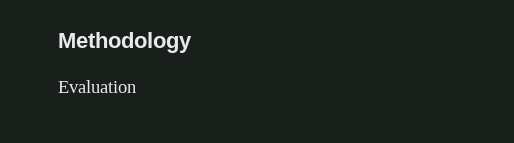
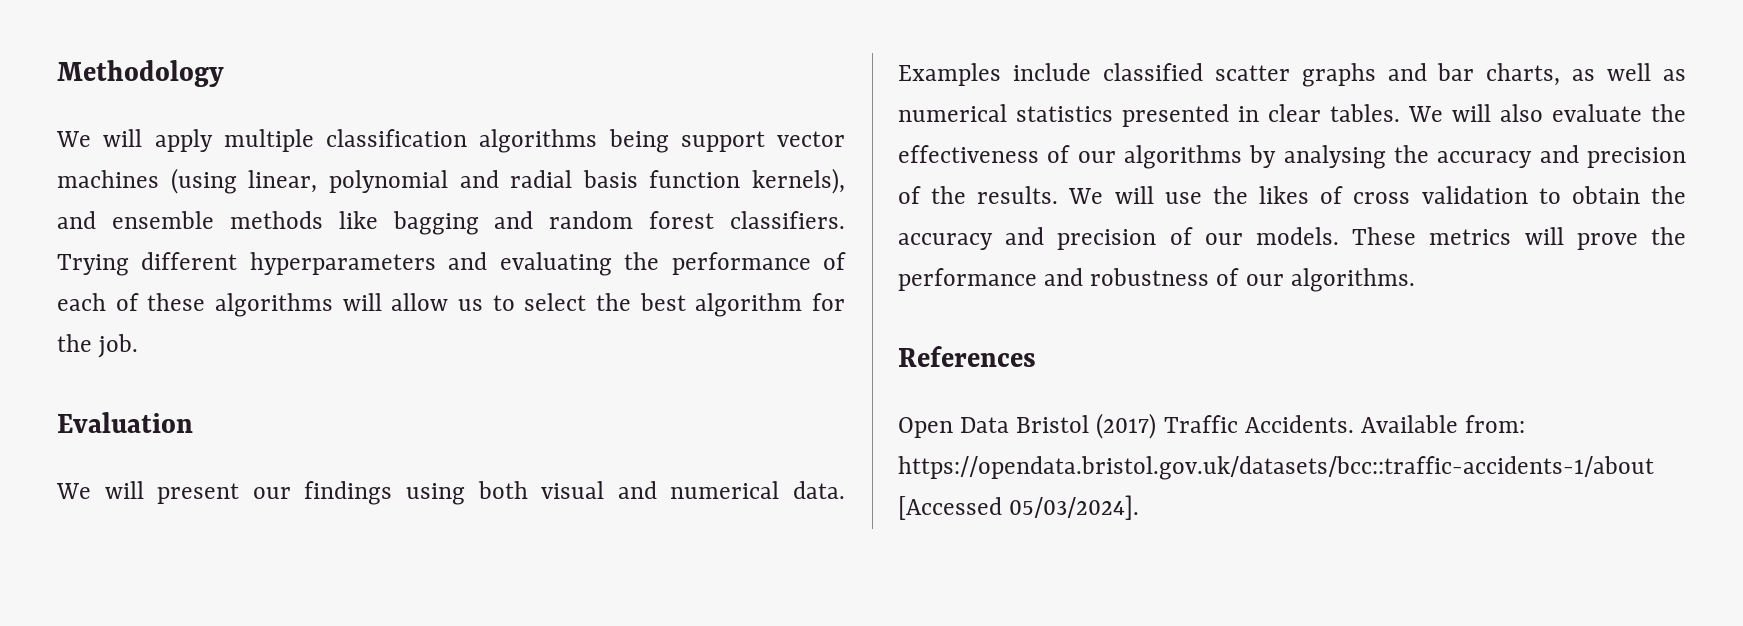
[58,80,136,93] Evaluation -> [56,129,845,153] [57,168,845,194] [57,211,845,235] [57,252,847,276] [57,293,845,317] [57,334,139,358] [57,412,193,433] [56,481,846,505] [898,63,1686,87] [898,104,1686,127] [898,145,1686,169] [898,186,1686,204] [898,227,1686,250] [898,268,1415,292] [898,346,1036,367] [898,413,1526,439] [898,456,1654,480] [898,495,1140,520] We will apply multiple classification algorithms being support vector machines (using linear, polynomial and radial basis function kernels), and ensemble methods like bagging and random forest classifiers. Trying different hyperparameters and evaluating the performance of each of these algorithms will allow us to select the best algorithm for the job. // Evaluation // We will present our findings using both visual and numerical data. Examples include classified scatter graphs and bar charts, as well as numerical statistics presented in clear tables. We will also evaluate the effectiveness of our algorithms by analysing the accuracy and precision of the results. We will use the likes of cross validation to obtain the accuracy and precision of our models. These metrics will prove the performance and robustness of our algorithms. // References // Open Data Bristol (2017) Traffic Accidents. Available from: https://opendata.bristol.gov.uk/datasets/bcc::traffic-accidents-1/about [Accessed 05/03/2024].

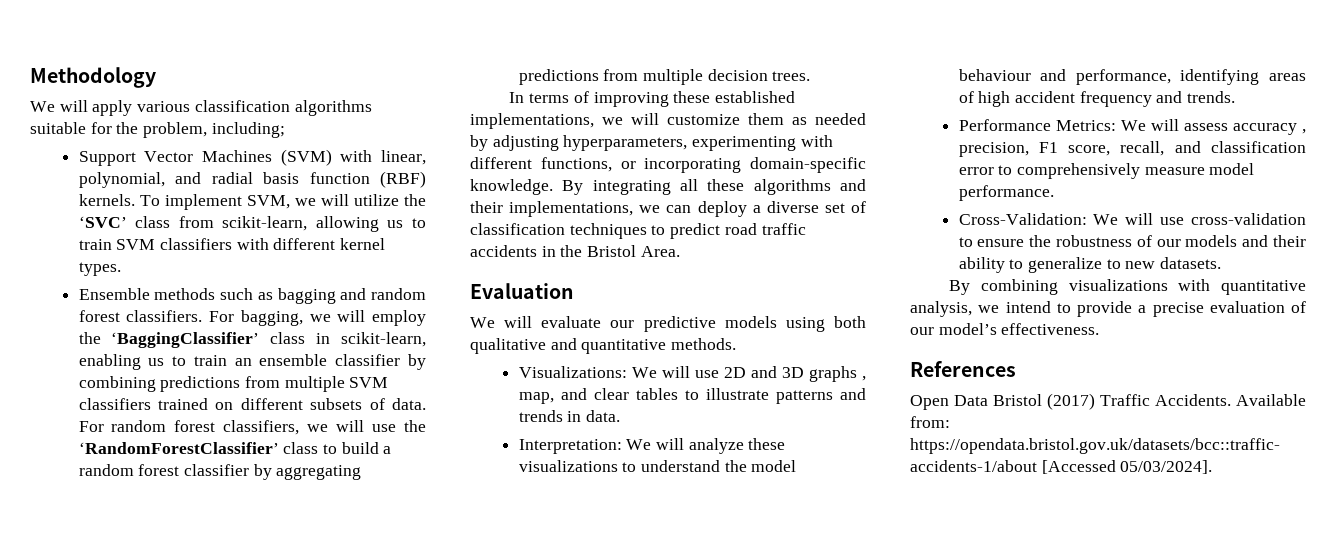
[223,129,314,152] multiple -> [137,101,191,112] various
[608,129,845,153] [57,168,845,194] [57,211,378,229] being support vector machines (using linear, polynomial and radial basis function kernels), and ensemble methods like -> [30,122,285,138] [78,149,427,166] [78,171,426,188] [78,194,426,210] [78,216,426,232] [78,238,386,250] [78,262,121,276] [78,288,273,300] suitable for the problem, including; // Support Vector Machines (SVM) with linear, polynomial, and radial basis function (RBF) kernels. To implement SVM, we will utilize the ‘SVC’ class from scikit-learn, allowing us to train SVM classifiers with different kernel types. // Ensemble methods such as
[57,252,847,276] [57,293,845,317] [57,334,139,358] [57,412,193,433] [56,481,846,505] [898,63,1686,87] [898,104,1686,127] [898,145,1686,169] [898,186,1686,204] [898,227,1686,250] [898,268,1415,292] Trying different hyperparameters and evaluating the performance of each of these algorithms will allow us to select the best algorithm for the job. // Evaluation // We will present our findings using both visual and numerical data. Examples include classified scatter graphs and bar charts, as well as numerical statistics presented in clear tables. We will also evaluate the effectiveness of our algorithms by analysing the accuracy and precision of the results. We will use the likes of cross validation to obtain the accuracy and precision of our models. These metrics will prove the performance and robustness of our algorithms. -> [209,310,426,326] [78,332,426,348] [78,354,426,370] [78,376,389,392] [78,398,427,410] [78,420,427,435] [78,442,392,454] [78,464,362,480] [518,69,811,85] [509,91,796,107] [470,113,866,129] [470,135,833,151] [470,157,866,173] [470,179,866,195] [470,201,866,217] [470,223,806,239] [470,245,680,257] [470,283,574,299] [470,316,866,332] [470,338,737,354] [518,366,866,382] [518,388,866,404] [518,410,620,422] [518,438,786,454] [518,460,797,472] [958,69,1306,85] [958,91,1236,107] [958,119,1306,135] [958,141,1306,157] [958,163,1255,179] [958,185,1054,201] [958,213,1306,225] [958,235,1306,247] [958,257,1222,273] [949,279,1306,295] [910,301,1306,317] [910,323,1100,335] For bagging, we will employ the ‘BaggingClassifier’ class in scikit-learn, enabling us to train an ensemble classifier by combining predictions from multiple SVM classifiers trained on different subsets of data. For random forest classifiers, we will use the ‘RandomForestClassifier’ class to build a random forest classifier by aggregating predictions from multiple decision trees. // In terms of improving these established implementations, we will customize them as needed by adjusting hyperparameters, experimenting with different functions, or incorporating domain-specific knowledge. By integrating all these algorithms and their implementations, we can deploy a diverse set of classification techniques to predict road traffic accidents in the Bristol Area. // Evaluation // We will evaluate our predictive models using both qualitative and quantitative methods. // Visualizations: We will use 2D and 3D graphs , map, and clear tables to illustrate patterns and trends in data. // Interpretation: We will analyze these visualizations to understand the model behaviour and performance, identifying areas of high accident frequency and trends. // Performance Metrics: We will assess accuracy , precision, F1 score, recall, and classification error to comprehensively measure model performance. // Cross-Validation: We will use cross-validation to ensure the robustness of our models and their ability to generalize to new datasets. // By combining visualizations with quantitative analysis, we intend to provide a precise evaluation of our model’s effectiveness.

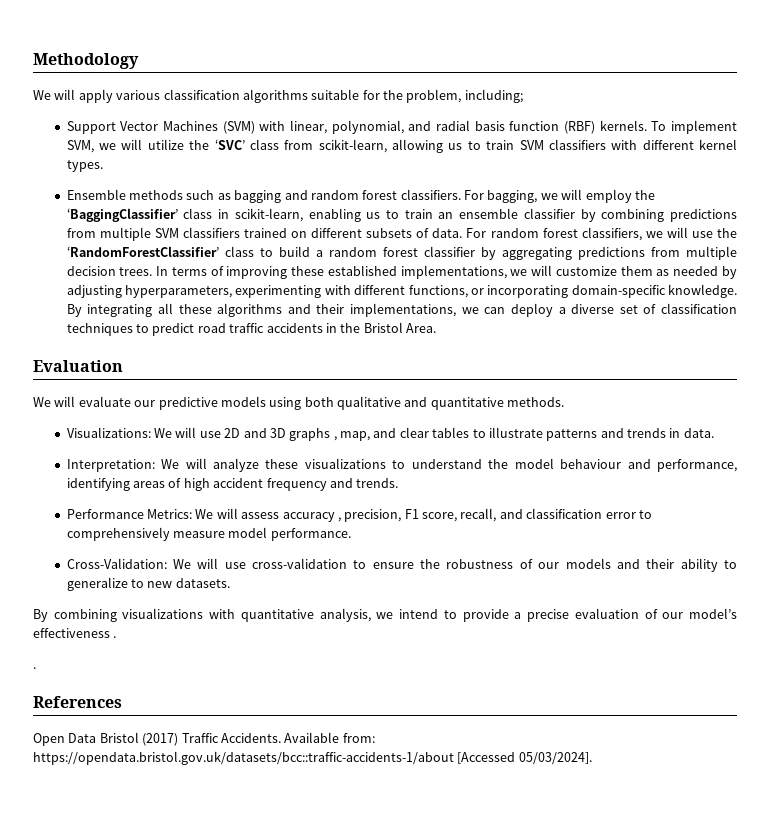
(811, 76) // -> (153, 271) none
[1001,323,1100,335] effectiveness. -> [33,628,117,638] [33,667,36,669] effectiveness . // .

